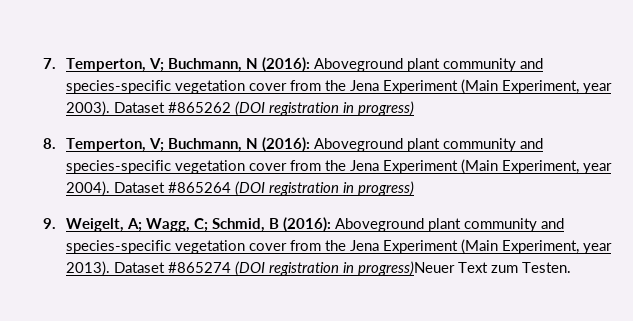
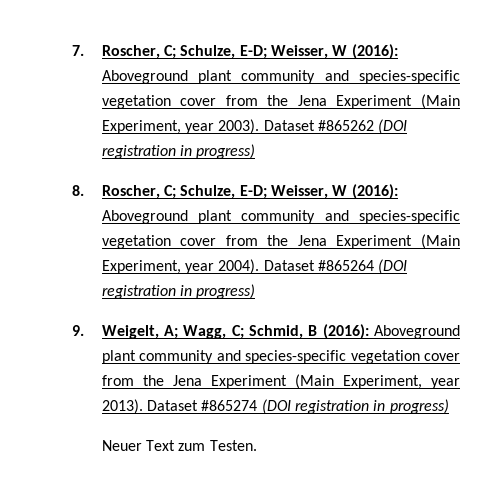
[66,58,259,72] Temperton, V; Buchmann, N -> [101,45,348,59] Roscher, C; Schulze, E-D; Weisser, W
[66,138,259,152] Temperton, V; Buchmann, N -> [101,185,348,199] Roscher, C; Schulze, E-D; Weisser, W
[358,261,456,276] progress)Neuer -> [389,399,449,414] [101,440,142,451] progress) // Neuer

